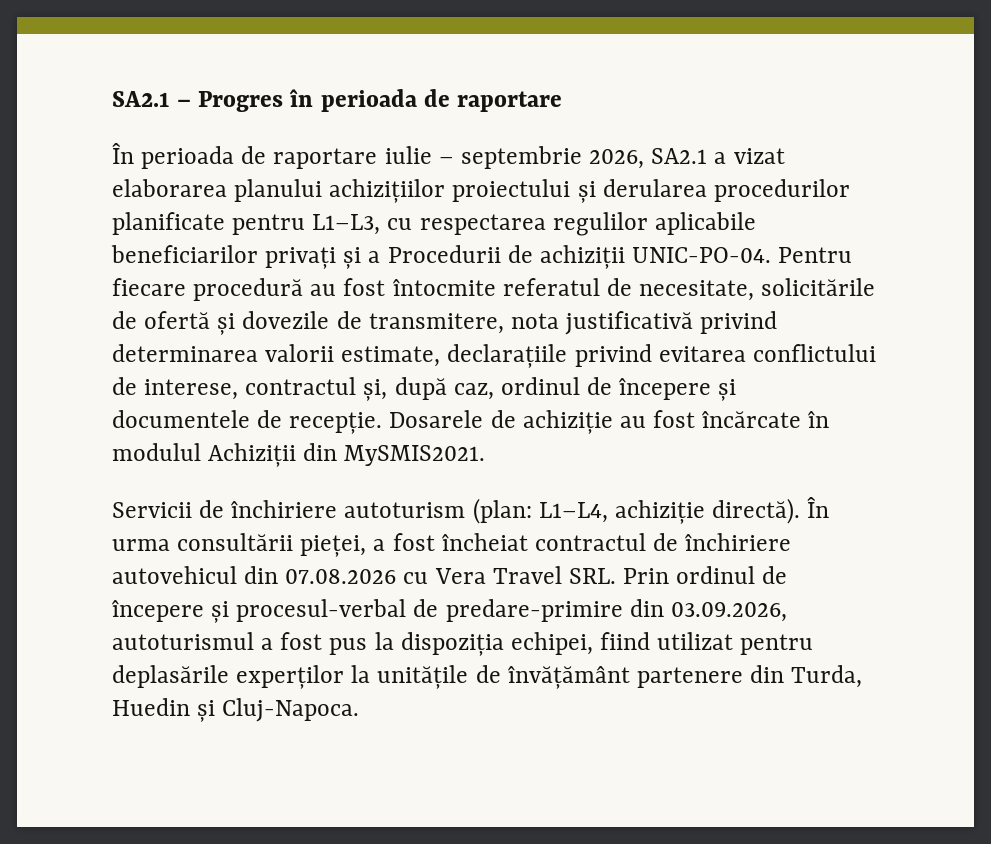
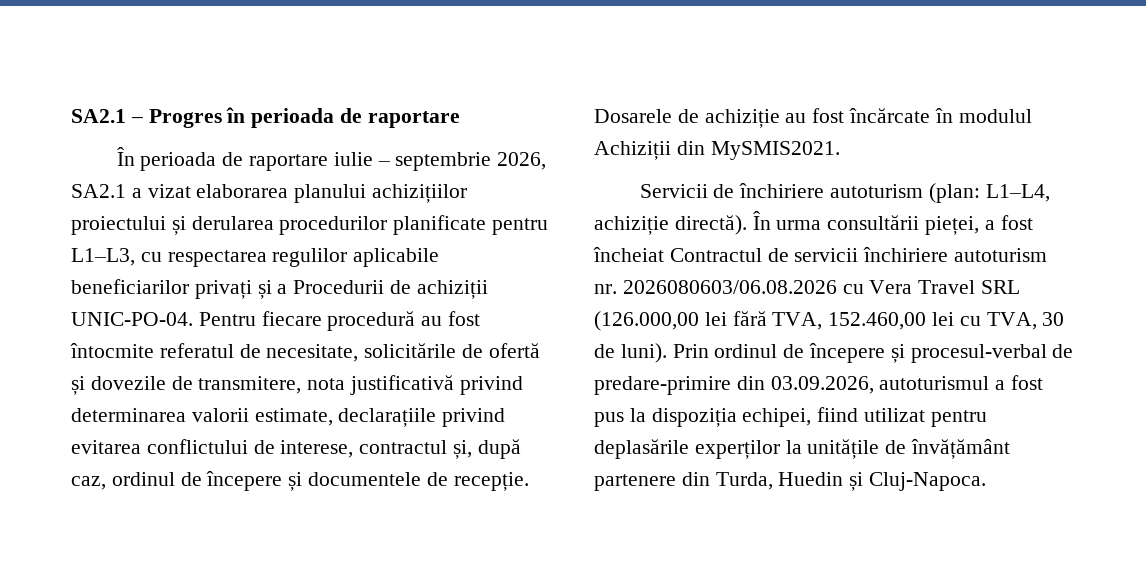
[534,533,792,551] [112,566,616,584] contractul de închiriere autovehicul din 07.08.2026 cu Vera Travel SRL. -> [669,247,1048,262] [594,280,1021,294] [594,311,1065,331] [594,343,667,363] Contractul de servicii închiriere autoturism nr. 2026080603/06.08.2026 cu Vera Travel SRL (126.000,00 lei fără TVA, 152.460,00 lei cu TVA, 30 de luni).

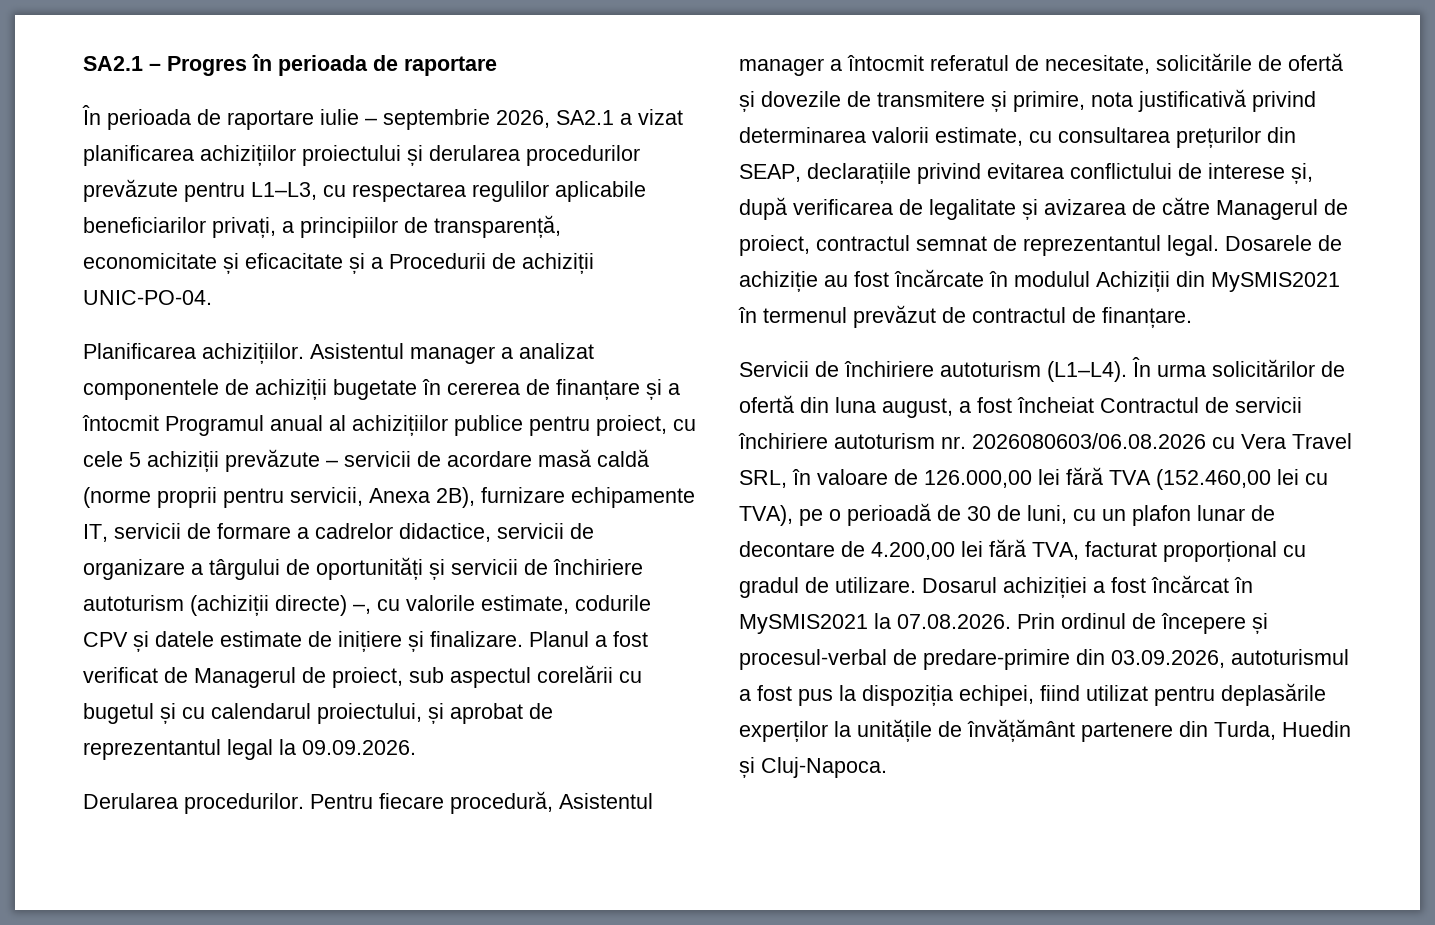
[196,184,367,203] elaborarea planului -> [83,145,194,166] planificarea
[393,215,487,235] planificate -> [83,179,178,202] prevăzute
[194,280,252,299] privați -> [212,215,561,238] [83,253,343,274] privați, a principiilor de transparență, economicitate și eficacitate
[198,311,481,331] [70,343,154,358] Pentru fiecare procedură au fost întocmite -> [83,343,594,364] [83,379,680,400] [82,415,696,436] [83,449,649,472] [83,487,695,508] [83,523,594,542] [83,557,643,580] [83,595,651,616] [83,631,648,652] [83,665,642,688] [83,703,553,724] [83,739,416,760] [83,791,653,814] [739,55,924,76] // Planificarea achizițiilor. Asistentul manager a analizat componentele de achiziții bugetate în cererea de finanțare și a întocmit Programul anual al achizițiilor publice pentru proiect, cu cele 5 achiziții prevăzute – servicii de acordare masă caldă (norme proprii pentru servicii, Anexa 2B), furnizare echipamente IT, servicii de formare a cadrelor didactice, servicii de organizare a târgului de oportunități și servicii de închiriere autoturism (achiziții directe) –, cu valorile estimate, codurile CPV și datele estimate de inițiere și finalizare. Planul a fost verificat de Managerul de proiect, sub aspectul corelării cu bugetul și cu calendarul proiectului, și aprobat de reprezentantul legal la 09.09.2026. // Derularea procedurilor. Pentru fiecare procedură, Asistentul manager a întocmit
[198,376,302,394] transmitere, -> [877,91,1085,112] transmitere și primire,
(333, 417) none -> [1029,127,1296,148] [739,164,801,182] cu consultarea prețurilor din SEAP,
[280,439,521,459] [71,471,529,491] interese, contractul și, după caz, ordinul de începere și documentele de recepție. -> [1208,163,1313,184] [739,197,1348,220] [739,235,1219,256] interese și, după verificarea de legalitate și avizarea de către Managerul de proiect, contractul semnat de reprezentantul legal.
[710,141,840,160] [639,183,1050,203] [594,211,980,235] MySMIS2021. // Servicii de închiriere autoturism (plan: L1–L4, achiziție directă). În urma consultării pieței, -> [1211,272,1340,292] [738,305,1192,328] [739,357,1345,382] [739,395,953,418] MySMIS2021 în termenul prevăzut de contractul de finanțare. // Servicii de închiriere autoturism (L1–L4). În urma solicitărilor de ofertă din luna august,
[981,280,1021,294] [594,311,1065,331] [594,343,667,363] SRL (126.000,00 lei fără TVA, 152.460,00 lei cu TVA, 30 de luni). -> [739,467,1328,490] [739,503,1275,526] [739,539,1306,562] [739,575,1253,598] [739,613,1011,634] SRL, în valoare de 126.000,00 lei fără TVA (152.460,00 lei cu TVA), pe o perioadă de 30 de luni, cu un plafon lunar de decontare de 4.200,00 lei fără TVA, facturat proporțional cu gradul de utilizare. Dosarul achiziției a fost încărcat în MySMIS2021 la 07.08.2026.

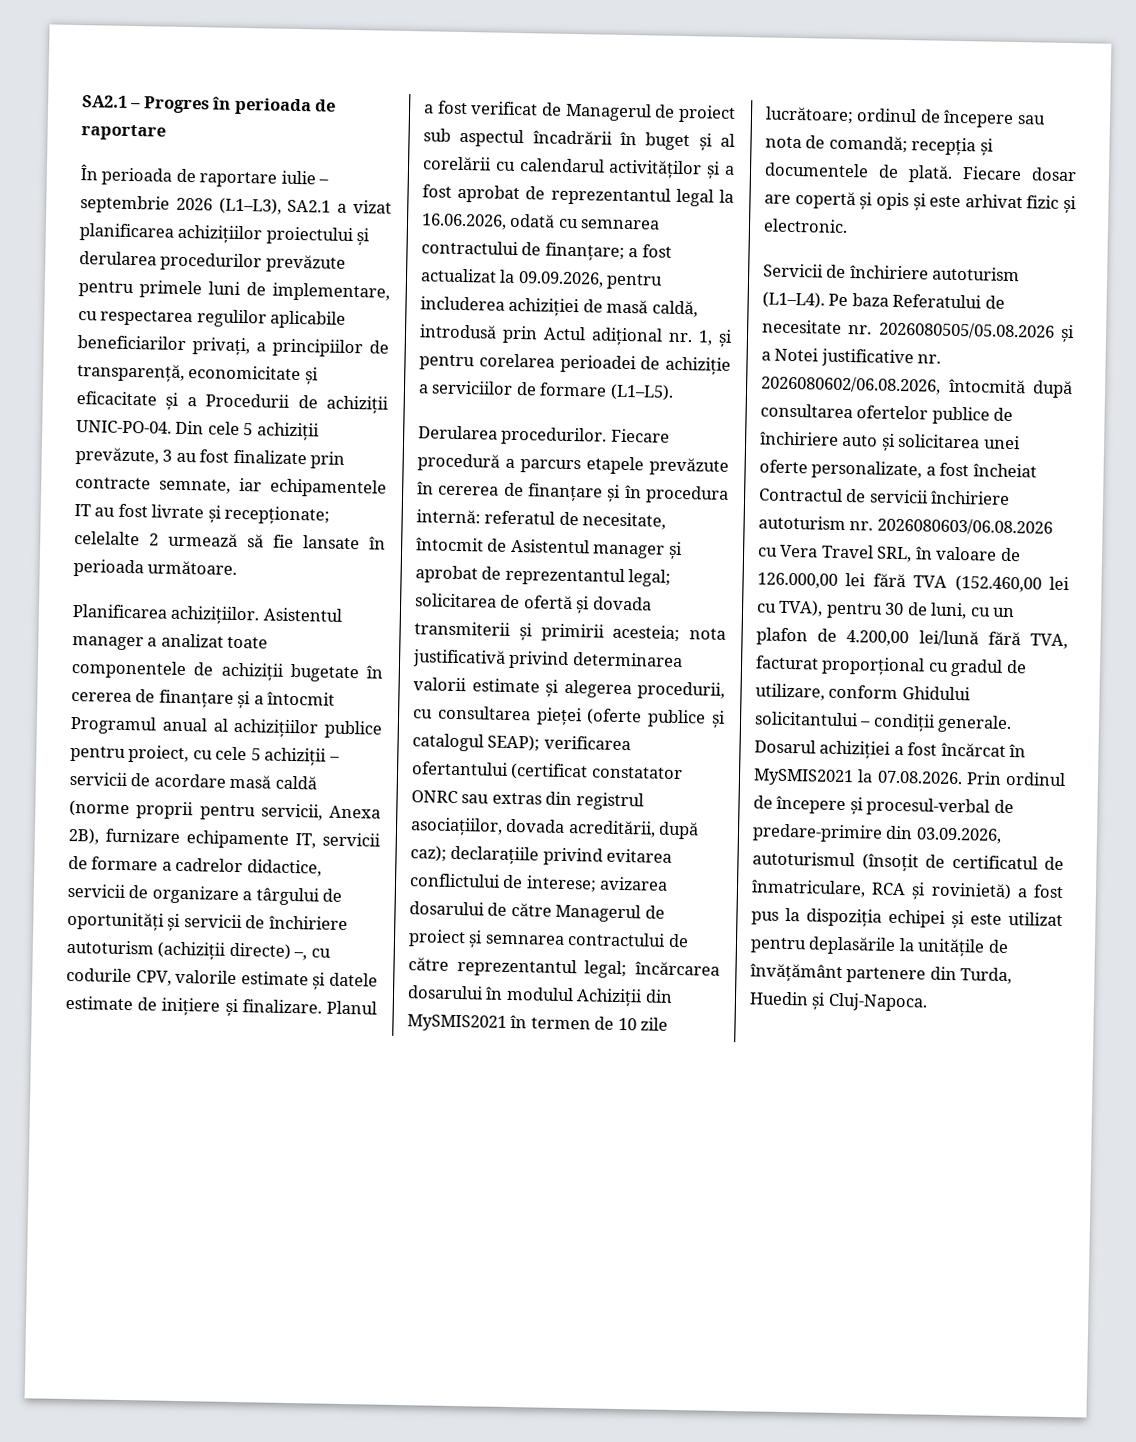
[496,110,550,128] 2026, -> [175,197,282,215] 2026 (L1–L3),
[251,182,317,200] L1–L3, -> [139,280,390,302] primele luni de implementare,
(212, 297) none -> [175,420,320,441] [75,447,346,469] [75,477,387,498] [74,503,331,525] [74,531,386,550] [73,559,238,578] Din cele 5 achiziții prevăzute, 3 au fost finalizate prin contracte semnate, iar echipamentele IT au fost livrate și recepționate; celelalte 2 urmează să fie lansate în perioada următoare.
(594, 351) none -> [227,636,269,649] toate
[225,449,320,472] prevăzute -> (328, 756) none
[406,595,651,614] [83,632,128,647] valorile estimate, codurile CPV -> [66,967,309,986] codurile CPV, valorile estimate
[332,667,403,688] proiect, -> [678,104,736,123] proiect
[537,665,642,683] [83,703,444,724] corelării cu bugetul și cu calendarul proiectului, și -> [532,130,735,151] [422,156,735,179] [422,184,452,198] încadrării în buget și al corelării cu calendarul activităților și a fost
[302,740,416,755] [83,791,653,814] [739,53,1343,76] [739,91,1085,112] 09.09.2026. // Derularea procedurilor. Pentru fiecare procedură, Asistentul manager a întocmit referatul de necesitate, solicitările de ofertă și dovezile de transmitere și primire, -> [421,213,661,230] [421,240,672,261] [420,268,664,290] [420,296,698,318] [419,324,733,347] [419,353,731,375] [418,380,674,401] [418,425,670,446] [417,453,729,476] [417,481,729,504] [416,509,667,530] [416,537,683,560] [415,565,672,587] [415,593,652,614] [414,621,681,643] 16.06.2026, odată cu semnarea contractului de finanțare; a fost actualizat la 09.09.2026, pentru includerea achiziției de masă caldă, introdusă prin Actul adițional nr. 1, și pentru corelarea perioadei de achiziție a serviciilor de formare (L1–L5). // Derularea procedurilor. Fiecare procedură a parcurs etapele prevăzute în cererea de finanțare și în procedura internă: referatul de necesitate, întocmit de Asistentul manager și aprobat de reprezentantul legal; solicitarea de ofertă și dovada transmiterii și primirii acesteia;
[935,127,1296,148] [739,164,801,182] estimate, cu consultarea prețurilor din SEAP, -> [471,678,725,700] [413,705,726,728] [412,733,631,752] [412,761,683,781] [411,790,644,811] [410,817,700,840] [410,845,447,862] estimate și alegerea procedurii, cu consultarea pieței (oferte publice și catalogul SEAP); verificarea ofertantului (certificat constatator ONRC sau extras din registrul asociațiilor, dovada acreditării, după caz);
[1208,163,1313,184] [739,197,1348,220] [739,235,1342,256] [739,269,984,292] interese și, după verificarea de legalitate și avizarea de către Managerul de proiect, contractul semnat de reprezentantul legal. Dosarele de achiziție au fost încărcate -> [525,875,669,893] [409,901,665,923] [408,929,689,948] [408,957,720,979] [407,985,484,1000] interese; avizarea dosarului de către Managerul de proiect și semnarea contractului de către reprezentantul legal; încărcarea dosarului
[763,305,1192,328] termenul prevăzut de contractul de finanțare. -> [530,1016,669,1031] [765,106,1046,128] [765,135,994,156] [764,162,1077,183] [764,191,1077,214] [763,218,848,233] termen de 10 zile lucrătoare; ordinul de începere sau nota de comandă; recepția și documentele de plată. Fiecare dosar are copertă și opis și este arhivat fizic și electronic.
[1132,357,1345,377] [739,395,953,418] În urma solicitărilor de ofertă din luna august, -> [828,293,1005,309] [762,319,1075,343] [761,347,942,368] [761,375,1073,399] [760,403,1014,425] [760,431,1021,451] [759,459,923,480] Pe baza Referatului de necesitate nr. 2026080505/05.08.2026 și a Notei justificative nr. 2026080602/06.08.2026, întocmită după consultarea ofertelor publice de închiriere auto și solicitarea unei oferte personalizate,
[799,503,961,526] pe o perioadă de -> [825,602,883,619] pentru
[1197,505,1275,521] [739,541,835,557] lunar de decontare -> (808, 636) none
[961,541,983,557] lei -> [918,630,979,647] lei/lună
[835,577,916,593] utilizare. -> [755,683,971,701] [754,711,1013,734] utilizare, conform Ghidului solicitantului – condiții generale.
(1349, 657) none -> [861,853,1064,872] [751,879,1012,901] (însoțit de certificatul de înmatriculare, RCA și rovinietă)
[959,685,1080,706] echipei, fiind -> [888,909,1002,929] echipei și este
[739,721,828,742] experților -> (897, 945) none

